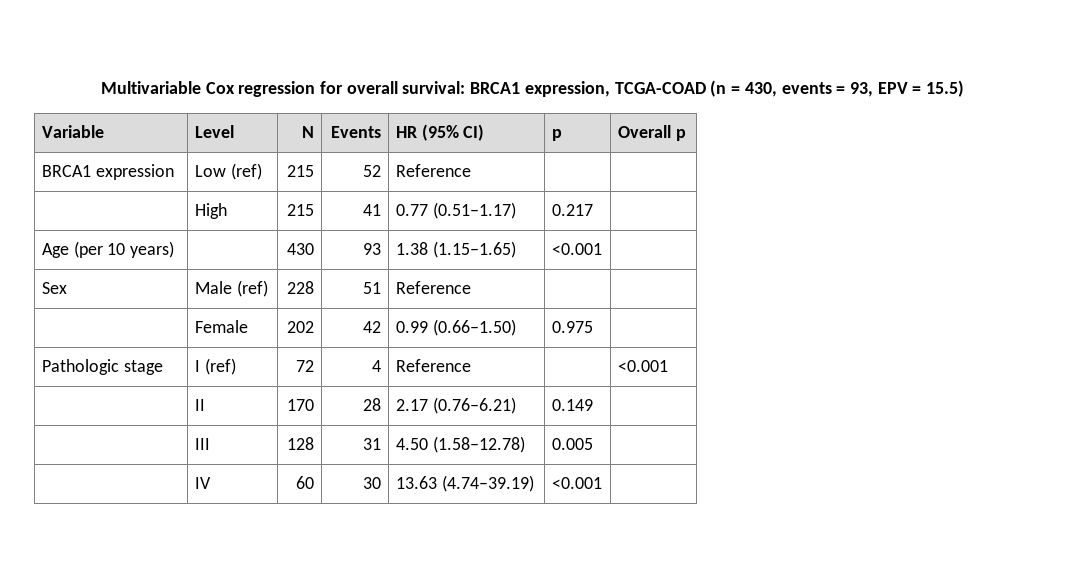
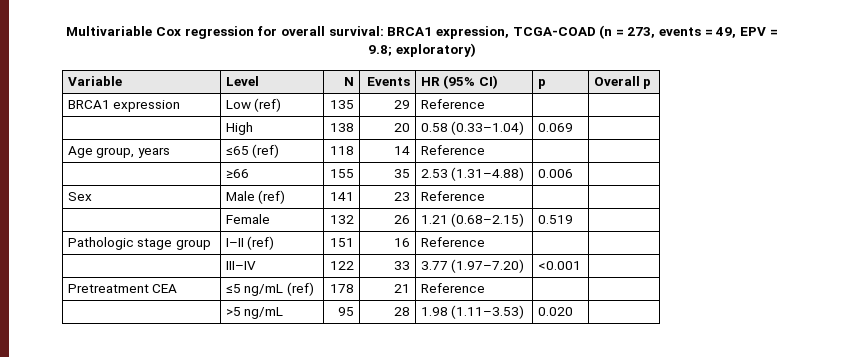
[744,82,777,97] 430, -> [627,27,656,38] 273,
[849,82,873,97] 93, -> [715,27,737,38] 49,
[926,80,965,97] 15.5) -> [368,43,476,57] 9.8; exploratory)
[287,165,315,177] [363,165,382,177] 215 | 52 -> [330,100,355,109] [394,100,411,109] 135 | 29
[287,204,315,216] [363,204,382,216] [395,202,516,219] [551,204,593,216] [41,241,175,258] [287,243,315,255] [363,243,382,255] [395,241,516,258] [551,243,602,255] 215 | 41 | 0.77 (0.51–1.17) | 0.217 | // Age (per 10 years) | | 430 | 93 | 1.38 (1.15–1.65) | <0.001 -> [330,123,355,132] [394,123,411,132] [420,121,525,135] [537,123,573,132] [67,146,171,158] [225,144,280,158] [330,146,355,155] [394,146,411,155] [420,145,485,155] [225,169,249,178] [330,169,355,178] [394,169,411,178] [420,167,525,181] [537,169,573,178] 138 | 20 | 0.58 (0.33–1.04) | 0.069 | // Age group, years | ≤65 (ref) | 118 | 14 | Reference | | // | ≥66 | 155 | 35 | 2.53 (1.31–4.88) | 0.006
[287,281,315,294] [363,282,382,294] 228 | 51 -> [330,192,355,201] [394,192,411,201] 141 | 23
[287,321,315,333] [363,321,382,333] [395,319,516,336] [551,321,593,333] 202 | 42 | 0.99 (0.66–1.50) | 0.975 -> [330,215,355,224] [394,215,411,224] [420,213,525,227] [537,215,573,224] 132 | 26 | 1.21 (0.68–2.15) | 0.519
[194,358,236,375] [296,360,315,372] [372,360,382,372] [395,359,471,372] [617,360,668,372] [194,399,205,411] [287,399,315,411] [363,398,382,411] [395,397,516,414] [551,399,593,411] [194,438,210,450] [287,437,315,450] [363,438,382,450] [395,436,525,453] [551,438,593,450] [194,477,211,489] [296,476,315,489] [363,477,382,489] [395,475,534,492] [551,477,602,489] | I (ref) | 72 | 4 | Reference | | <0.001 // | II | 170 | 28 | 2.17 (0.76–6.21) | 0.149 | // | III | 128 | 31 | 4.50 (1.58–12.78) | 0.005 | // | IV | 60 | 30 | 13.63 (4.74–39.19) | <0.001 -> [176,239,212,250] [225,236,275,250] [330,238,355,247] [394,238,411,247] [420,237,485,247] [225,261,256,270] [330,261,355,270] [394,261,411,270] [420,259,525,273] [537,261,581,270] [67,284,178,293] [225,282,315,296] [330,284,355,293] [394,284,411,293] [420,283,485,293] [225,307,284,319] [338,307,355,316] [394,307,411,316] [420,305,525,319] [537,307,573,316] group | I–II (ref) | 151 | 16 | Reference | | // | III–IV | 122 | 33 | 3.77 (1.97–7.20) | <0.001 | // Pretreatment CEA | ≤5 ng/mL (ref) | 178 | 21 | Reference | | // | >5 ng/mL | 95 | 28 | 1.98 (1.11–3.53) | 0.020

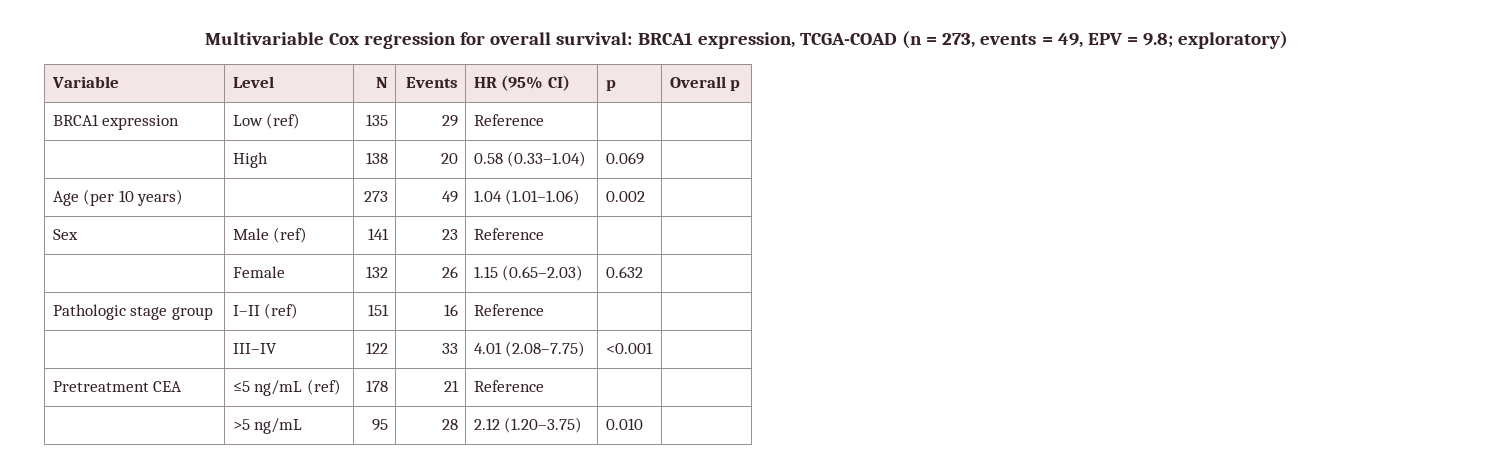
[96,147,171,158] [225,144,280,158] [330,146,355,155] [394,146,411,155] [420,145,485,155] [225,169,249,178] [330,169,355,178] [394,169,411,178] [420,167,525,181] [537,169,573,178] group, years | ≤65 (ref) | 118 | 14 | Reference | | // | ≥66 | 155 | 35 | 2.53 (1.31–4.88) | 0.006 -> [83,189,184,206] [363,191,388,202] [441,191,458,203] [473,189,581,205] [605,191,645,202] (per 10 years) | | 273 | 49 | 1.04 (1.01–1.06) | 0.002
[420,213,525,227] [537,215,573,224] 1.21 (0.68–2.15) | 0.519 -> [473,265,584,281] [605,266,643,278] 1.15 (0.65–2.03) | 0.632
[420,259,525,273] 3.77 (1.97–7.20) -> [473,341,586,357] 4.01 (2.08–7.75)
[420,305,525,319] [537,307,573,316] 1.98 (1.11–3.53) | 0.020 -> [473,417,583,433] [605,418,643,430] 2.12 (1.20–3.75) | 0.010

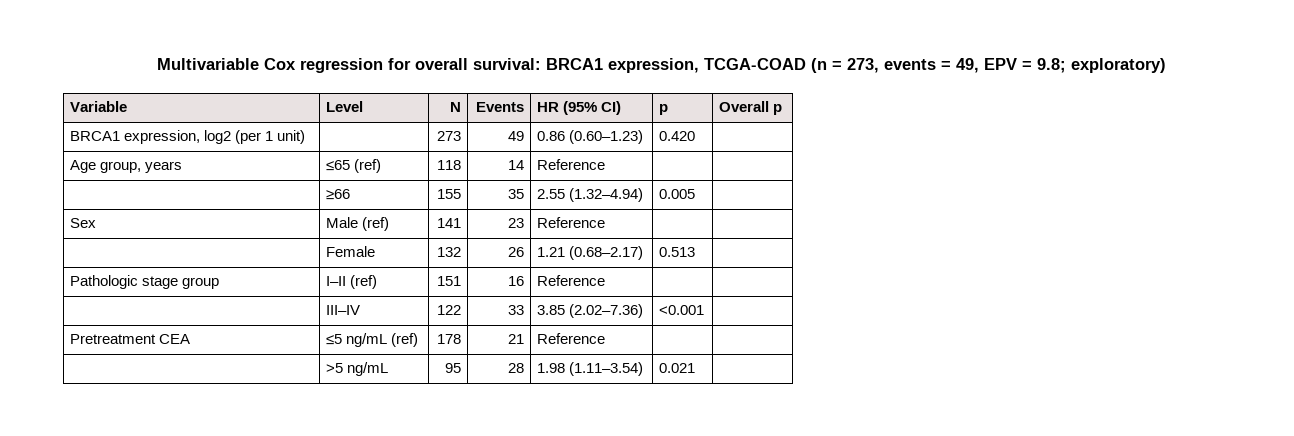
[102,115,180,130] [232,113,301,129] [365,114,388,126] [441,115,458,127] [473,114,544,126] [232,152,268,168] [365,152,388,164] [440,153,458,164] [473,151,587,167] [605,152,644,165] [52,189,184,206] [363,191,388,202] [441,191,458,203] [473,189,581,205] [605,191,645,202] expression | Low (ref) | 135 | 29 | Reference | | // | High | 138 | 20 | 0.58 (0.33–1.04) | 0.069 | // Age (per 10 years) | | 273 | 49 | 1.04 (1.01–1.06) | 0.002 -> [124,130,306,144] [437,131,462,141] [508,131,525,141] [536,130,644,144] [658,131,695,141] [69,160,183,173] [325,159,382,173] [437,160,462,170] [508,160,525,170] [536,159,605,170] [325,189,350,200] [437,189,462,199] [508,189,525,199] [536,188,644,202] [658,189,695,199] expression, log2 (per 1 unit) | | 273 | 49 | 0.86 (0.60–1.23) | 0.420 | // Age group, years | ≤65 (ref) | 118 | 14 | Reference | | // | ≥66 | 155 | 35 | 2.55 (1.32–4.94) | 0.005
[473,265,584,281] [605,266,643,278] 1.15 (0.65–2.03) | 0.632 -> [536,246,644,260] [658,247,695,257] 1.21 (0.68–2.17) | 0.513
[473,341,586,357] 4.01 (2.08–7.75) -> [536,304,644,318] 3.85 (2.02–7.36)
[473,417,583,433] [605,418,643,430] 2.12 (1.20–3.75) | 0.010 -> [536,362,644,376] [658,363,695,373] 1.98 (1.11–3.54) | 0.021

